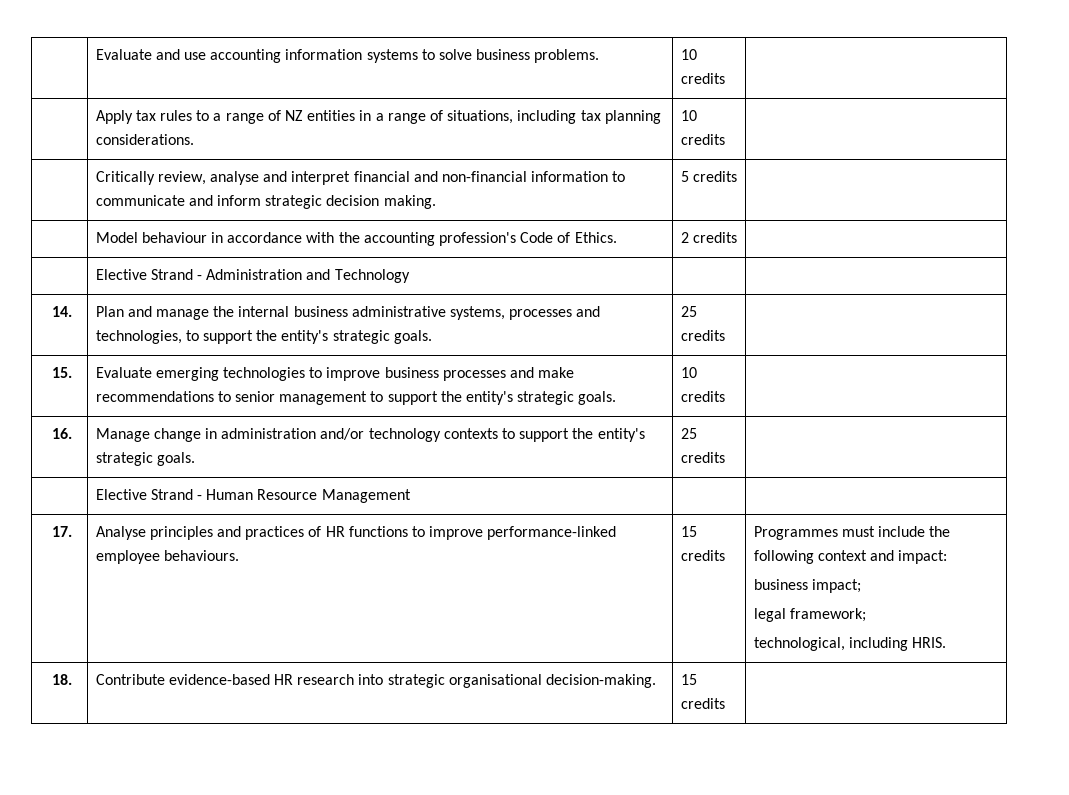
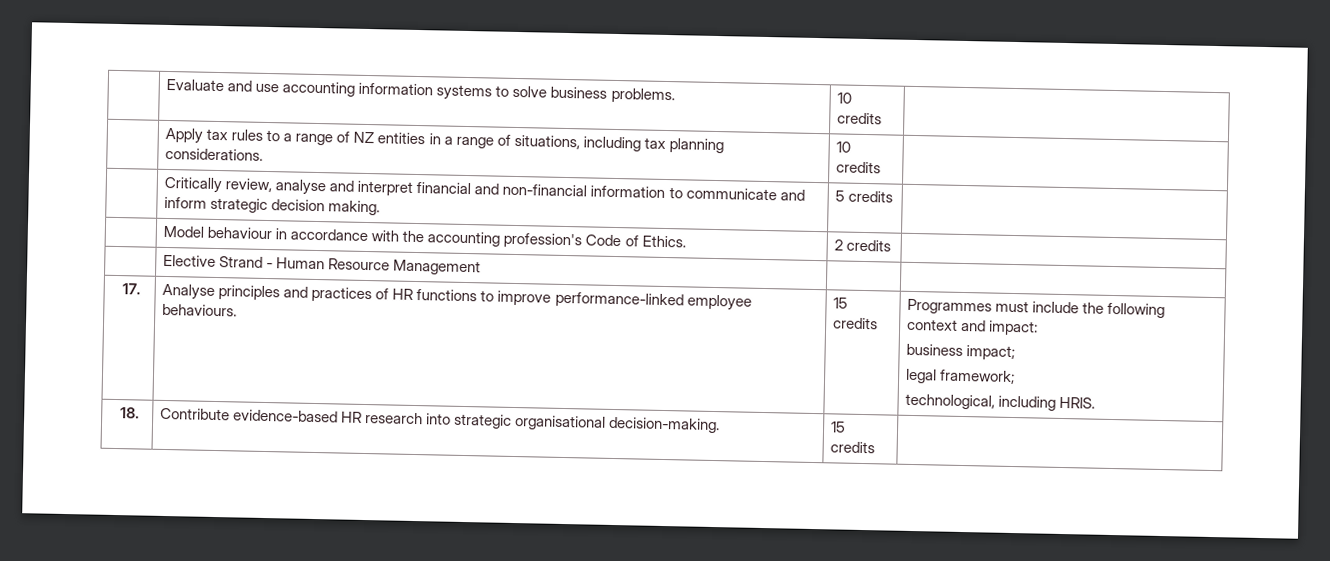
[95,269,410,283] [51,306,72,317] [95,306,601,320] [95,330,432,344] [680,306,697,317] [680,330,725,341] [51,367,72,378] [95,367,575,381] [95,391,617,405] [680,367,697,378] [680,391,725,402] [51,428,72,439] [95,428,645,442] [95,452,195,466] [680,428,697,439] [680,452,725,463] // | Elective Strand - Administration and Technology | | // 14. | Plan and manage the internal business administrative systems, processes and technologies, to support the entity's strategic goals. | 25 credits | // 15. | Evaluate emerging technologies to improve business processes and make recommendations to senior management to support the entity's strategic goals. | 10 credits | // 16. | Manage change in administration and/or technology contexts to support the entity's strategic goals. | 25 credits | -> (892, 245) none

